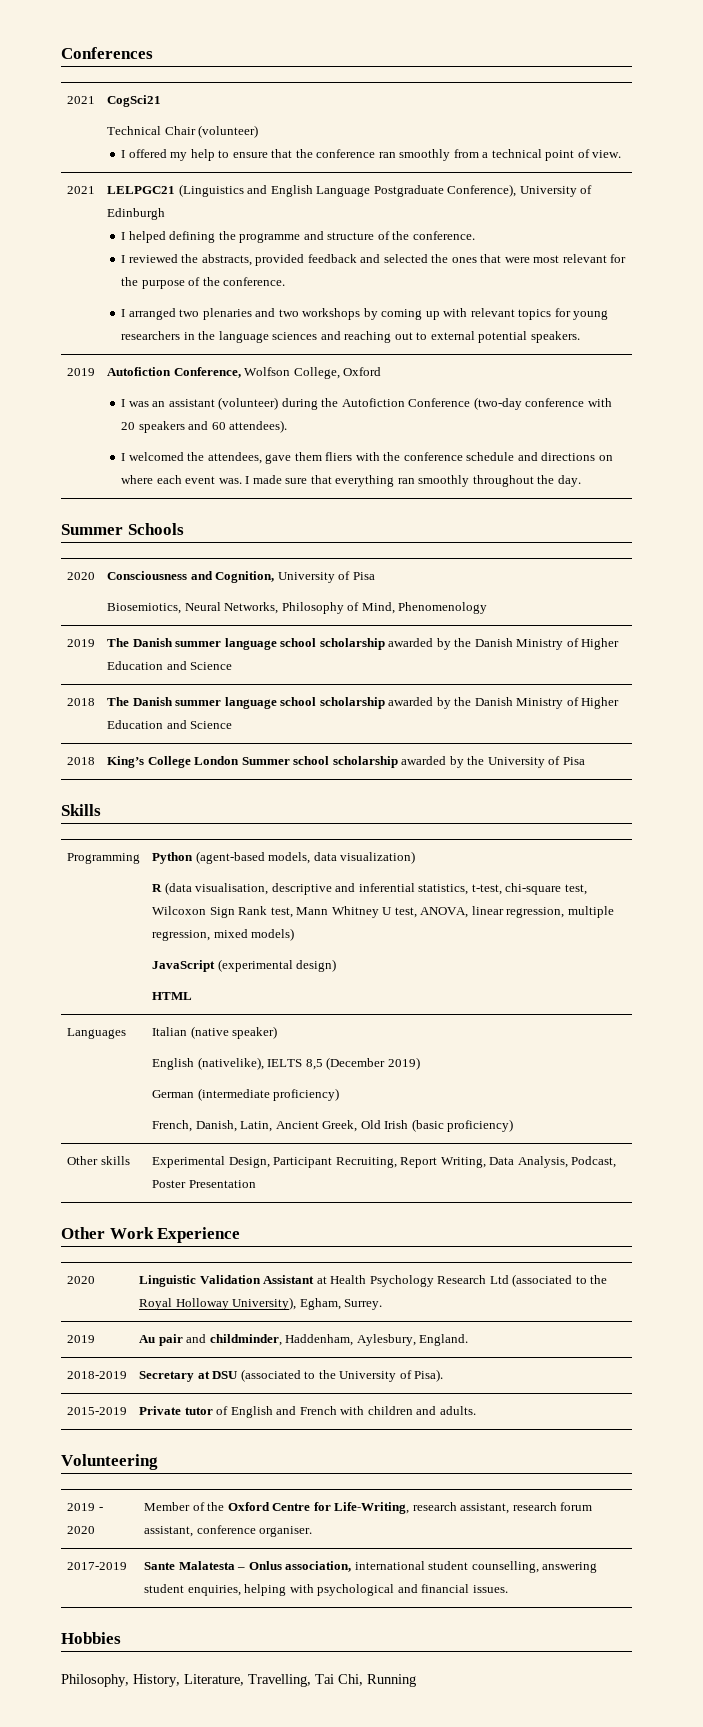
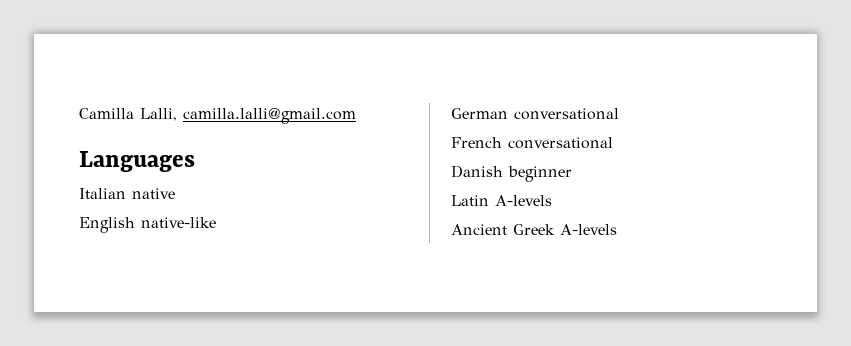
[61,47,153,59] [66,96,95,104] [106,95,161,107] [106,125,259,138] [121,149,622,161] [66,186,95,194] [106,184,593,197] [106,208,165,220] [121,231,475,243] [121,254,627,266] [121,277,286,289] [121,308,609,320] [121,331,580,343] [66,368,95,376] [106,367,382,379] [121,397,612,410] [121,420,288,433] [121,452,613,464] [121,475,581,487] [61,523,184,535] [66,572,95,580] [106,571,375,583] [106,602,488,614] [66,639,95,647] [106,638,620,650] [106,661,233,670] [66,698,95,706] [106,697,620,709] [106,720,233,729] [66,757,95,765] [106,756,585,768] [61,804,101,816] [66,853,140,864] [151,851,416,864] [151,882,587,895] [151,906,614,918] [151,928,295,941] [151,959,337,972] [151,992,192,1000] [66,1028,126,1039] [151,1026,278,1039] [151,1057,420,1070] [151,1088,340,1101] [151,1119,514,1132] [66,1156,130,1165] [151,1156,617,1168] [151,1180,256,1188] [61,1227,241,1243] [66,1276,95,1284] [138,1274,608,1287] [138,1297,383,1310] [66,1335,95,1343] [138,1334,469,1346] [66,1371,127,1379] [138,1369,444,1382] [66,1407,127,1415] [138,1406,476,1418] [61,1454,158,1470] [66,1503,103,1511] [66,1526,95,1534] [143,1502,593,1514] [143,1525,313,1537] [66,1562,127,1570] [143,1561,598,1573] [143,1584,508,1596] [61,1632,121,1644] [61,1674,416,1687] Conferences // 2021 | CogSci21 // Technical Chair (volunteer) // I offered my help to ensure that the conference ran smoothly from a technical point of view. // 2021 | LELPGC21 (Linguistics and English Language Postgraduate Conference), University of Edinburgh // I helped defining the programme and structure of the conference. // I reviewed the abstracts, provided feedback and selected the ones that were most relevant for the purpose of the conference. // I arranged two plenaries and two workshops by coming up with relevant topics for young researchers in the language sciences and reaching out to external potential speakers. // 2019 | Autofiction Conference, Wolfson College, Oxford // I was an assistant (volunteer) during the Autofiction Conference (two-day conference with 20 speakers and 60 attendees). // I welcomed the attendees, gave them fliers with the conference schedule and directions on where each event was. I made sure that everything ran smoothly throughout the day. // Summer Schools // 2020 | Consciousness and Cognition, University of Pisa // Biosemiotics, Neural Networks, Philosophy of Mind, Phenomenology // 2019 | The Danish summer language school scholarship awarded by the Danish Ministry of Higher Education and Science // 2018 | The Danish summer language school scholarship awarded by the Danish Ministry of Higher Education and Science // 2018 | King’s College London Summer school scholarship awarded by the University of Pisa // Skills // Programming | Python (agent-based models, data visualization) // R (data visualisation, descriptive and inferential statistics, t-test, chi-square test, Wilcoxon Sign Rank test, Mann Whitney U test, ANOVA, linear regression, multiple regression, mixed models) // JavaScript (experimental design) // HTML // Languages | Italian (native speaker) // English (nativelike), IELTS 8,5 (December 2019) // German (intermediate proficiency) // French, Danish, Latin, Ancient Greek, Old Irish (basic proficiency) // Other skills | Experimental Design, Participant Recruiting, Report Writing, Data Analysis, Podcast, Poster Presentation // Other Work Experience // 2020 | Linguistic Validation Assistant at Health Psychology Research Ltd (associated to the Royal Holloway University), Egham, Surrey. // 2019 | Au pair and childminder, Haddenham, Aylesbury, England. // 2018-2019 | Secretary at DSU (associated to the University of Pisa). // 2015-2019 | Private tutor of English and French with children and adults. // Volunteering // 2019 - 2020 | Member of the Oxford Centre for Life-Writing, research assistant, research forum assistant, conference organiser. // 2017-2019 | Sante Malatesta – Onlus association, international student counselling, answering student enquiries, helping with psychological and financial issues. // Hobbies // Philosophy, History, Literature, Travelling, Tai Chi, Running -> [79,108,356,124] [79,151,195,172] [79,188,175,199] [79,217,216,233] [451,108,619,120] [451,137,613,149] [451,165,572,182] [451,195,552,206] [451,224,617,235] Camilla Lalli, camilla.lalli@gmail.com // Languages // Italian native // English native-like // German conversational // French conversational // Danish beginner // Latin A-levels // Ancient Greek A-levels

